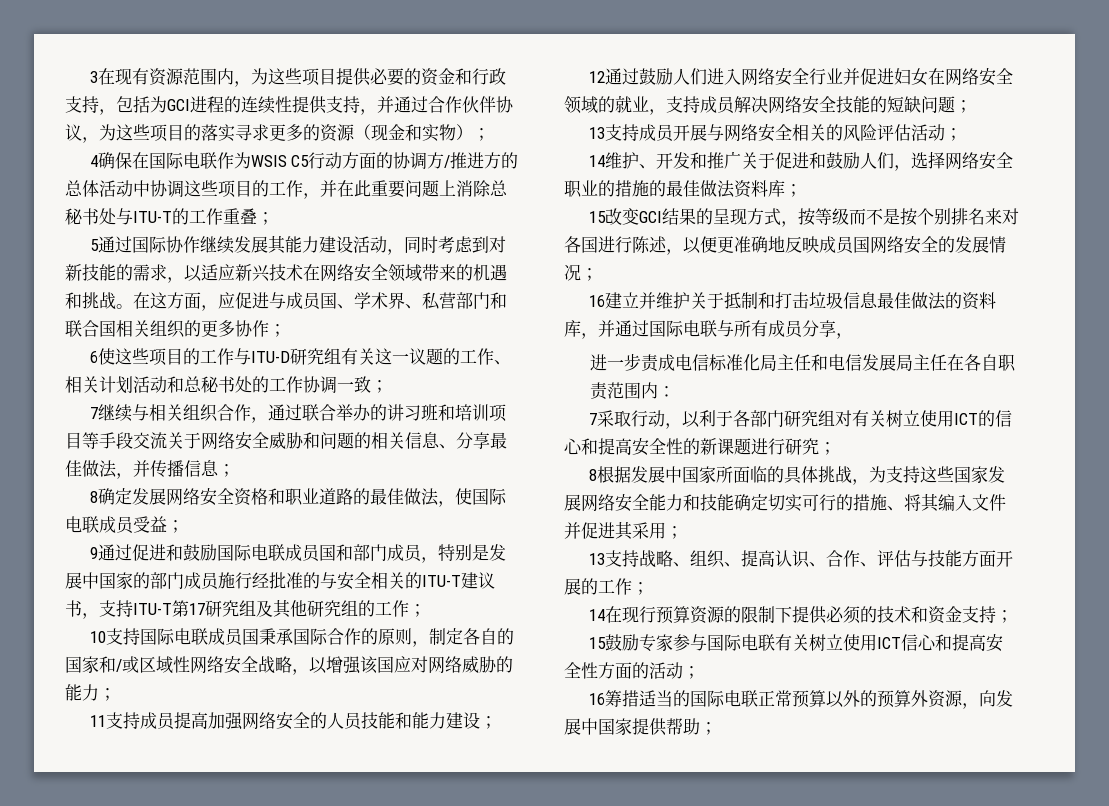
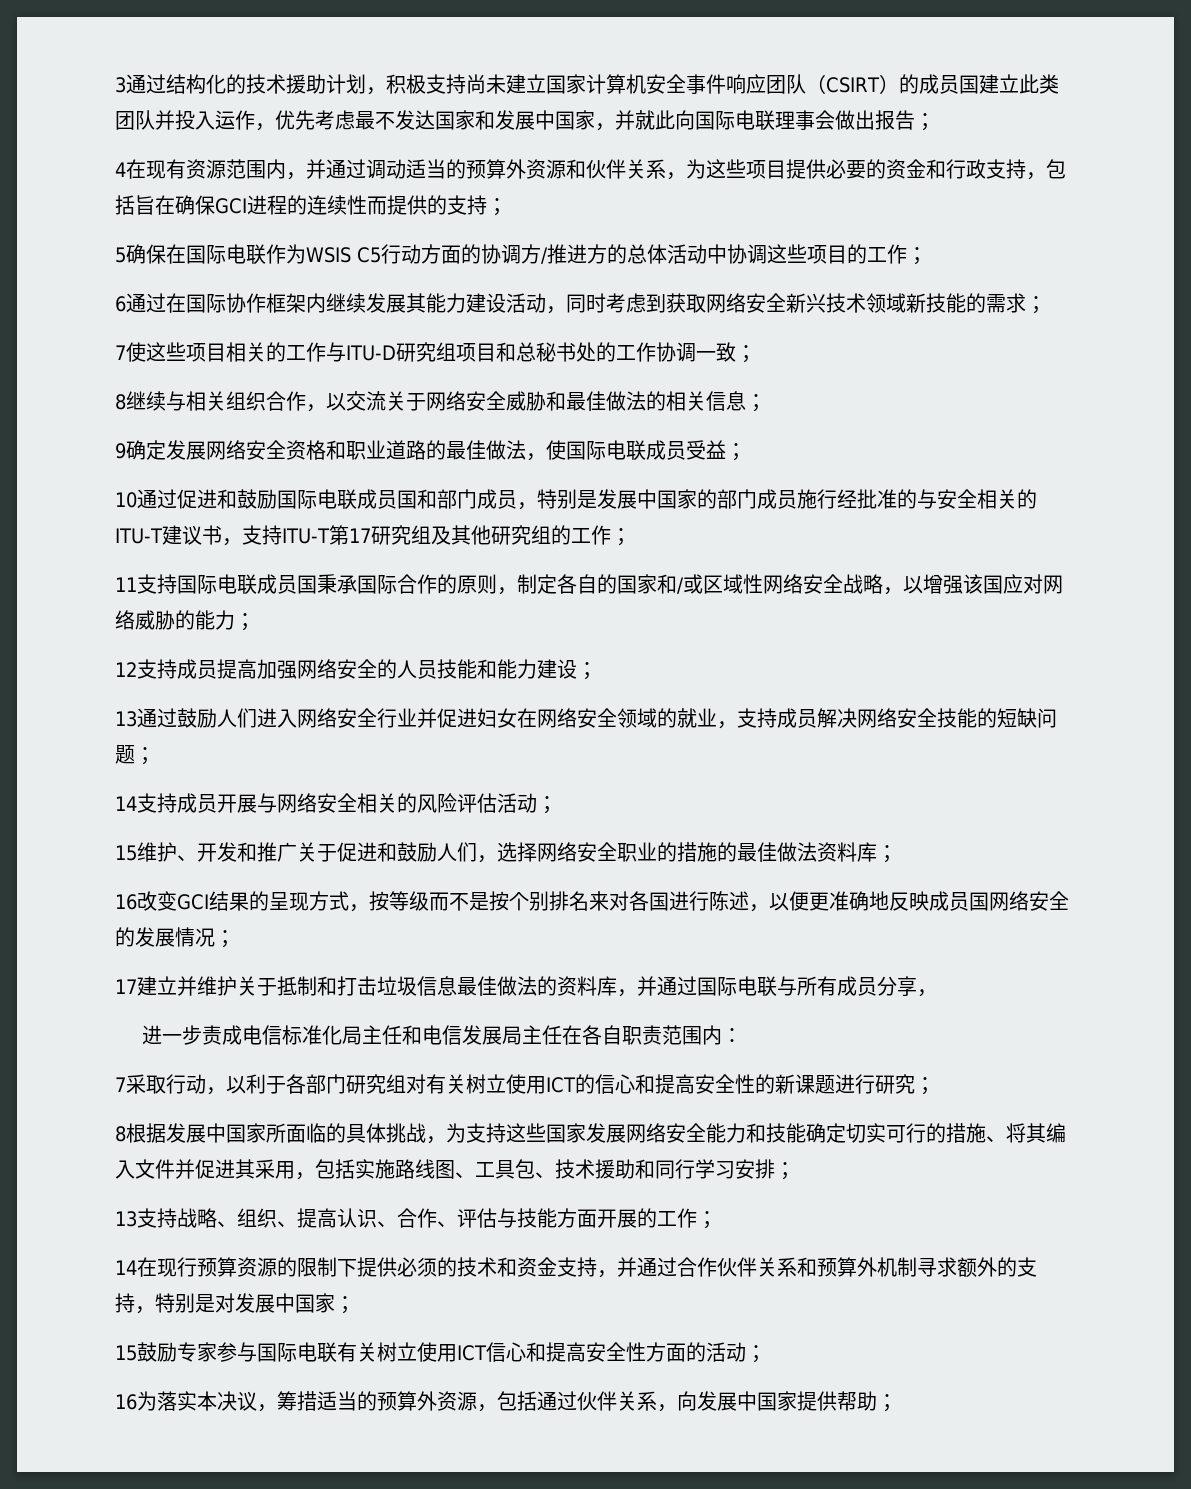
(98, 77) none -> [126,74,1059,95] [115,110,935,131] [115,162,126,177] 通过结构化的技术援助计划，积极支持尚未建立国家计算机安全事件响应团队（CSIRT）的成员国建立此类团队并投入运作，优先考虑最不发达国家和发展中国家，并就此向国际电联理事会做出报告； // 4
(251, 84) none -> [306,159,686,180] 并通过调动适当的预算外资源和伙伴关系，
[150,96,167,113] 为 -> [135,195,215,215] 旨在确保
[292,96,514,115] [65,124,490,143] [89,155,98,167] 提供支持，并通过合作伙伴协议，为这些项目的落实寻求更多的资源（现金和实物）； // 4 -> [367,195,507,216] [115,247,126,263] 而提供的支持； // 5
[303,180,508,199] [65,208,274,225] [89,236,132,253] ，并在此重要问题上消除总秘书处与ITU-T的工作重叠； // 5通过 -> [907,247,927,265] [115,293,186,313] ； // 6通过在
(200, 244) none -> [266,293,326,313] 框架内
[488,236,506,253] [65,264,507,283] [65,292,507,311] [65,320,286,338] [89,351,98,363] 对新技能的需求，以适应新兴技术在网络安全领域带来的机遇和挑战。在这方面，应促进与成员国、学术界、私营部门和联合国相关组织的更多协作； // 6 -> [666,293,1046,314] [115,345,126,360] 获取网络安全新兴技术领域新技能的需求； // 7
(183, 356) none -> [226,342,266,362] 相关
[340,348,511,365] [65,376,167,394] 有关这一议题的工作、相关计划活动 -> [456,343,496,362] 项目
[89,407,98,419] 7 -> [115,394,126,410] 8
[267,404,507,422] [65,432,133,449] 通过联合举办的讲习班和培训项目等手段 -> [326,393,346,411] 以
[320,432,354,449] 问题 -> [566,391,646,411] 最佳做法
[439,432,507,449] [65,460,235,479] [89,491,98,503] 、分享最佳做法，并传播信息； // 8 -> [746,394,766,412] [115,443,126,459] ； // 9
[89,547,98,559] 9 -> [115,492,137,508] 10
[89,631,106,643] 10 -> [115,577,137,592] 11
[89,715,106,727] 11 -> [115,662,137,677] 12
[588,71,605,83] 12 -> [115,711,137,727] 13
[588,127,605,139] 13 -> [115,796,137,811] 14
[588,155,605,167] 14 -> [115,845,137,861] 15
[588,211,606,223] 15 -> [115,894,137,910] 16
[588,295,605,307] 16 -> [115,979,137,994] 17
(666, 530) none -> [295,1159,775,1180] ，包括实施路线图、工具包、技术援助和同行学习安排
(996, 614) none -> [597,1257,1037,1278] [115,1293,335,1314] ，并通过合作伙伴关系和预算外机制寻求额外的支持，特别是对发展中国家
[604,690,963,708] 筹措适当的国际电联正常预算以外的预算外资源 -> [137,1391,657,1412] 为落实本决议，筹措适当的预算外资源，包括通过伙伴关系

